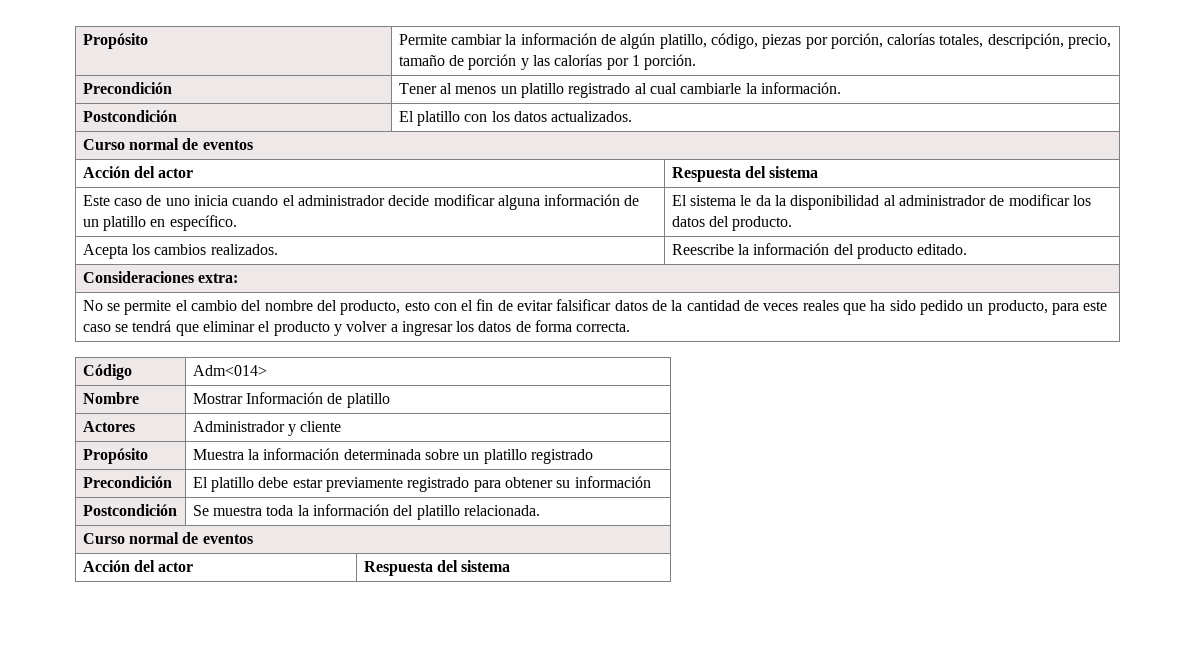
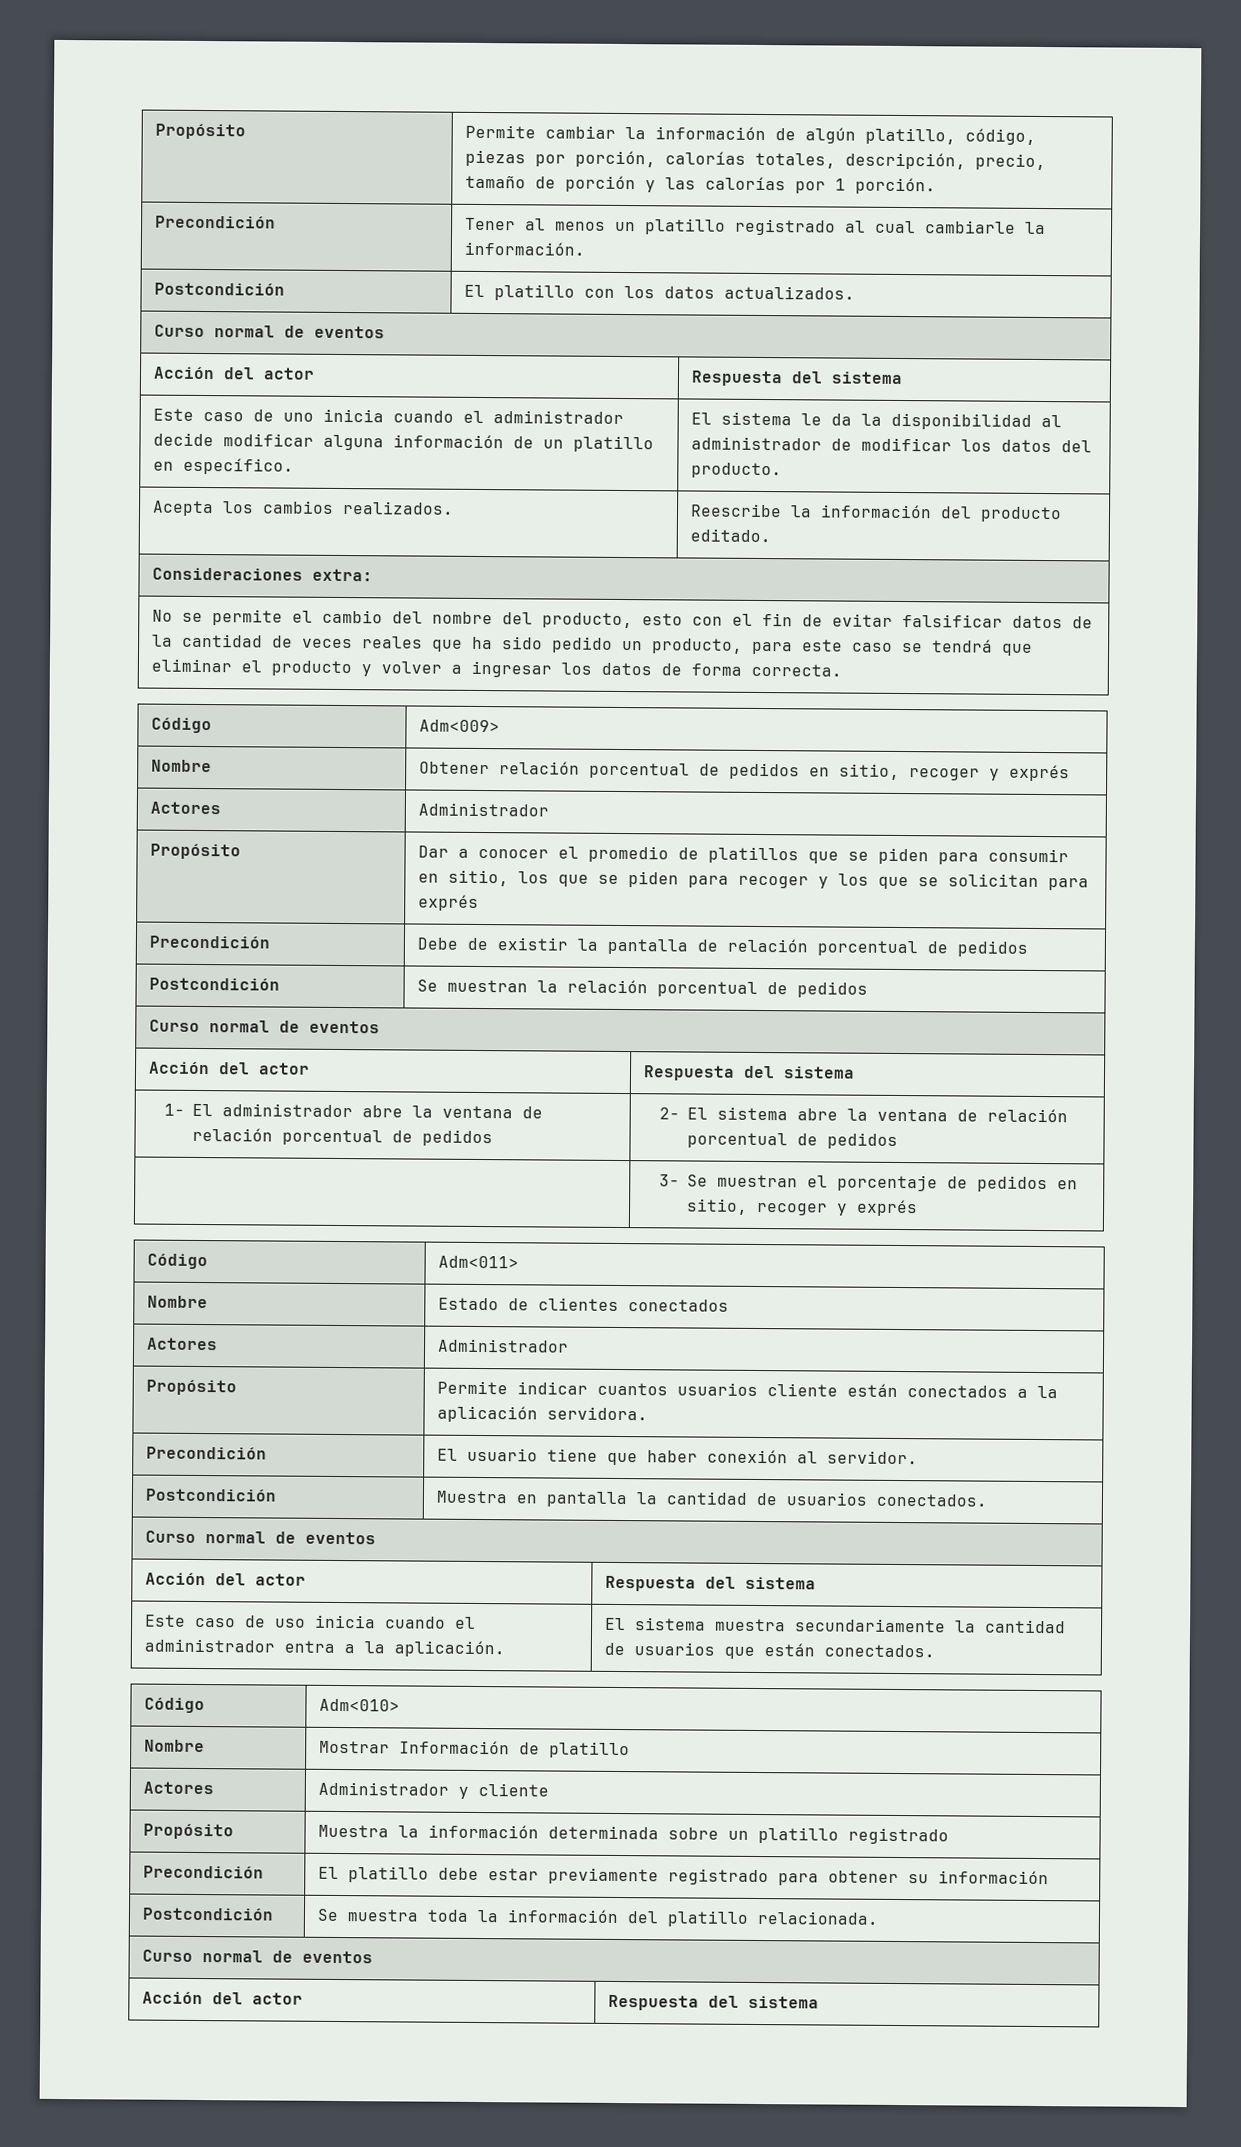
[192,365,267,376] Adm<014> -> [418,719,500,733] [150,759,212,773] [418,761,1070,782] [149,801,221,815] [417,802,549,817] [149,843,241,860] [417,845,1069,865] [417,869,1089,891] [417,894,479,911] [148,935,270,949] [416,937,1028,957] [148,977,280,991] [416,979,868,998] [148,1019,380,1034] [147,1061,310,1075] [642,1065,855,1081] [164,1103,544,1119] [192,1127,494,1147] [659,1106,1069,1123] [687,1132,899,1149] [659,1174,1079,1193] [686,1198,919,1217] [146,1253,208,1270] [437,1255,519,1269] [146,1295,208,1309] [437,1297,729,1312] [146,1337,218,1351] [437,1338,569,1353] [145,1379,237,1396] [436,1380,1058,1399] [436,1405,648,1423] [145,1446,267,1460] [436,1447,918,1466] [144,1488,277,1502] [435,1490,987,1508] [144,1530,376,1545] [144,1572,306,1586] [604,1575,816,1592] [144,1614,476,1629] [143,1638,505,1658] [604,1617,1066,1634] [603,1642,935,1659] [143,1697,205,1714] [318,1698,400,1712] Adm<009> // Nombre | Obtener relación porcentual de pedidos en sitio, recoger y exprés // Actores | Administrador // Propósito | Dar a conocer el promedio de platillos que se piden para consumir en sitio, los que se piden para recoger y los que se solicitan para exprés // Precondición | Debe de existir la pantalla de relación porcentual de pedidos // Postcondición | Se muestran la relación porcentual de pedidos // Curso normal de eventos // Acción del actor | Respuesta del sistema // 1- El administrador abre la ventana de relación porcentual de pedidos | 2- El sistema abre la ventana de relación porcentual de pedidos // | 3- Se muestran el porcentaje de pedidos en sitio, recoger y exprés // Código | Adm<011> // Nombre | Estado de clientes conectados // Actores | Administrador // Propósito | Permite indicar cuantos usuarios cliente están conectados a la aplicación servidora. // Precondición | El usuario tiene que haber conexión al servidor. // Postcondición | Muestra en pantalla la cantidad de usuarios conectados. // Curso normal de eventos // Acción del actor | Respuesta del sistema // Este caso de uso inicia cuando el administrador entra a la aplicación. | El sistema muestra secundariamente la cantidad de usuarios que están conectados. // Código | Adm<010>

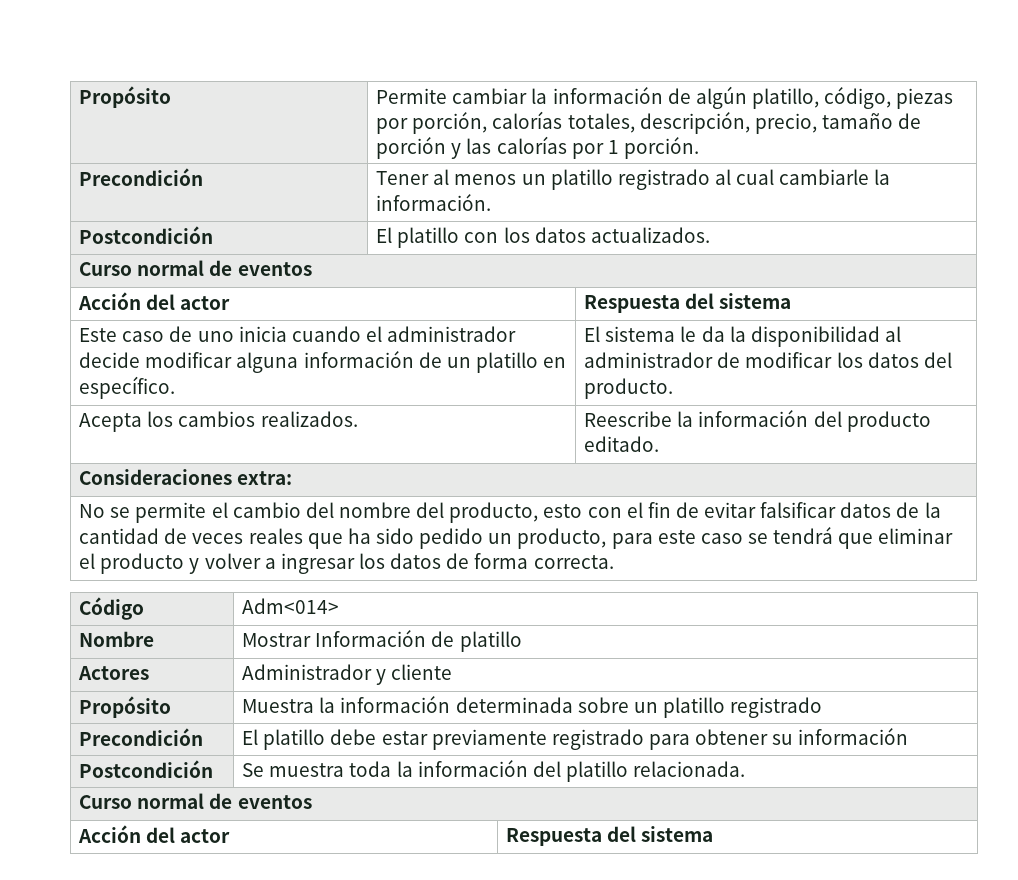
[418,719,500,733] [150,759,212,773] [418,761,1070,782] [149,801,221,815] [417,802,549,817] [149,843,241,860] [417,845,1069,865] [417,869,1089,891] [417,894,479,911] [148,935,270,949] [416,937,1028,957] [148,977,280,991] [416,979,868,998] [148,1019,380,1034] [147,1061,310,1075] [642,1065,855,1081] [164,1103,544,1119] [192,1127,494,1147] [659,1106,1069,1123] [687,1132,899,1149] [659,1174,1079,1193] [686,1198,919,1217] [146,1253,208,1270] [437,1255,519,1269] [146,1295,208,1309] [437,1297,729,1312] [146,1337,218,1351] [437,1338,569,1353] [145,1379,237,1396] [436,1380,1058,1399] [436,1405,648,1423] [145,1446,267,1460] [436,1447,918,1466] [144,1488,277,1502] [435,1490,987,1508] [144,1530,376,1545] [144,1572,306,1586] [604,1575,816,1592] [144,1614,476,1629] [143,1638,505,1658] [604,1617,1066,1634] [603,1642,935,1659] [143,1697,205,1714] [318,1698,400,1712] Adm<009> // Nombre | Obtener relación porcentual de pedidos en sitio, recoger y exprés // Actores | Administrador // Propósito | Dar a conocer el promedio de platillos que se piden para consumir en sitio, los que se piden para recoger y los que se solicitan para exprés // Precondición | Debe de existir la pantalla de relación porcentual de pedidos // Postcondición | Se muestran la relación porcentual de pedidos // Curso normal de eventos // Acción del actor | Respuesta del sistema // 1- El administrador abre la ventana de relación porcentual de pedidos | 2- El sistema abre la ventana de relación porcentual de pedidos // | 3- Se muestran el porcentaje de pedidos en sitio, recoger y exprés // Código | Adm<011> // Nombre | Estado de clientes conectados // Actores | Administrador // Propósito | Permite indicar cuantos usuarios cliente están conectados a la aplicación servidora. // Precondición | El usuario tiene que haber conexión al servidor. // Postcondición | Muestra en pantalla la cantidad de usuarios conectados. // Curso normal de eventos // Acción del actor | Respuesta del sistema // Este caso de uso inicia cuando el administrador entra a la aplicación. | El sistema muestra secundariamente la cantidad de usuarios que están conectados. // Código | Adm<010> -> [242,598,340,614] Adm<014>

